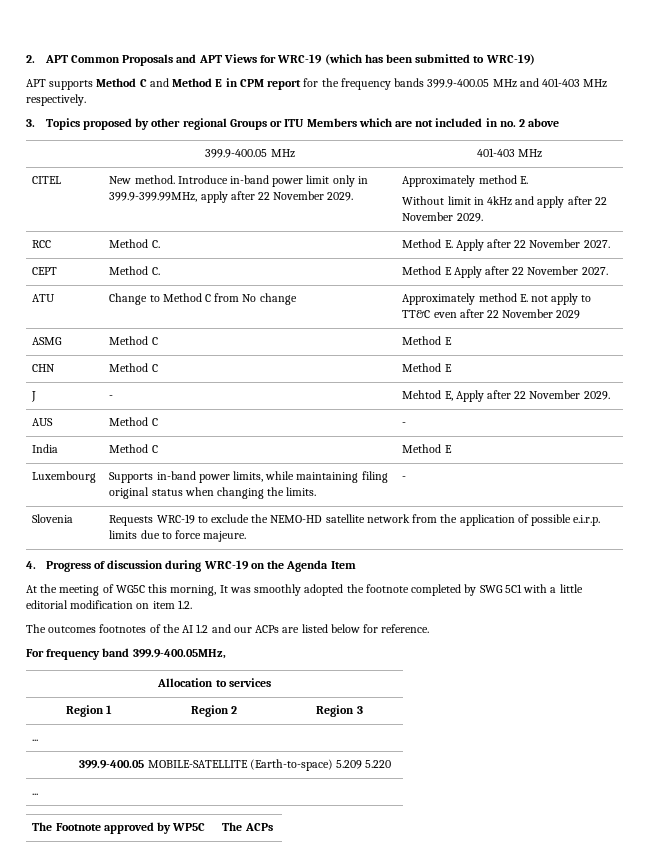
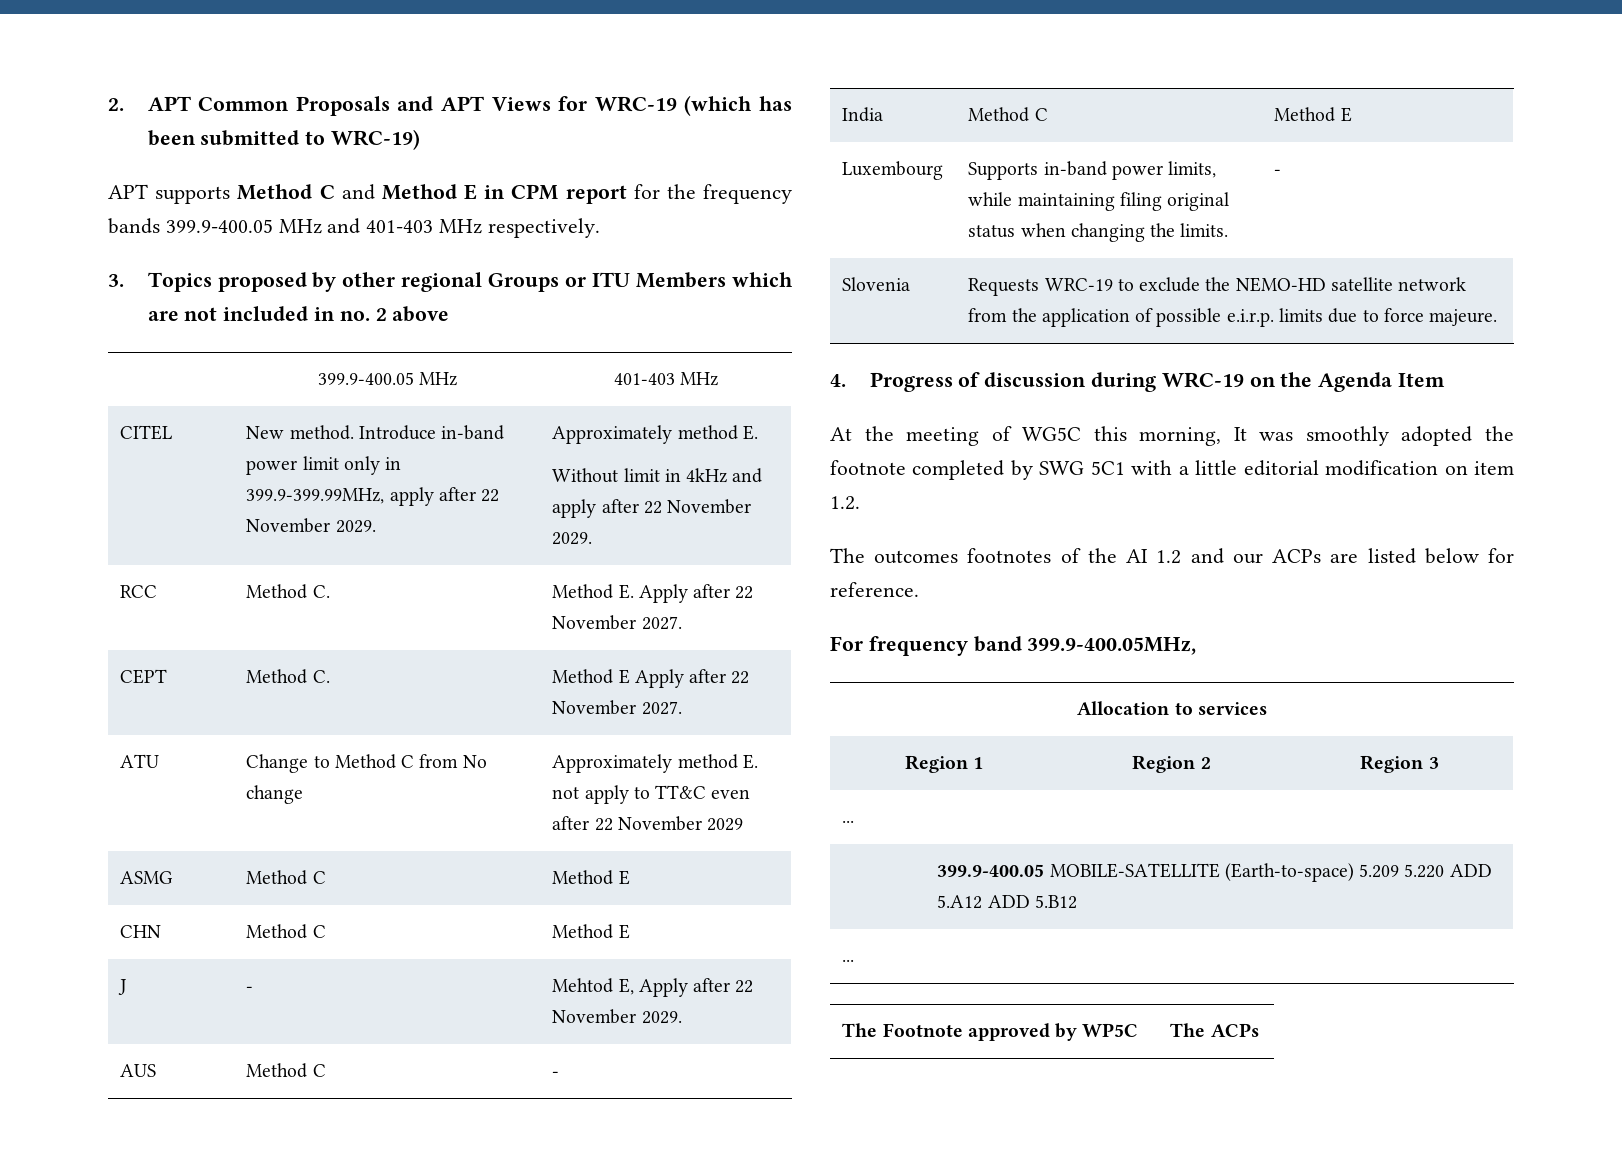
(392, 764) none -> [1449,864,1492,877] [937,895,1077,909] ADD 5.A12 ADD 5.B12

